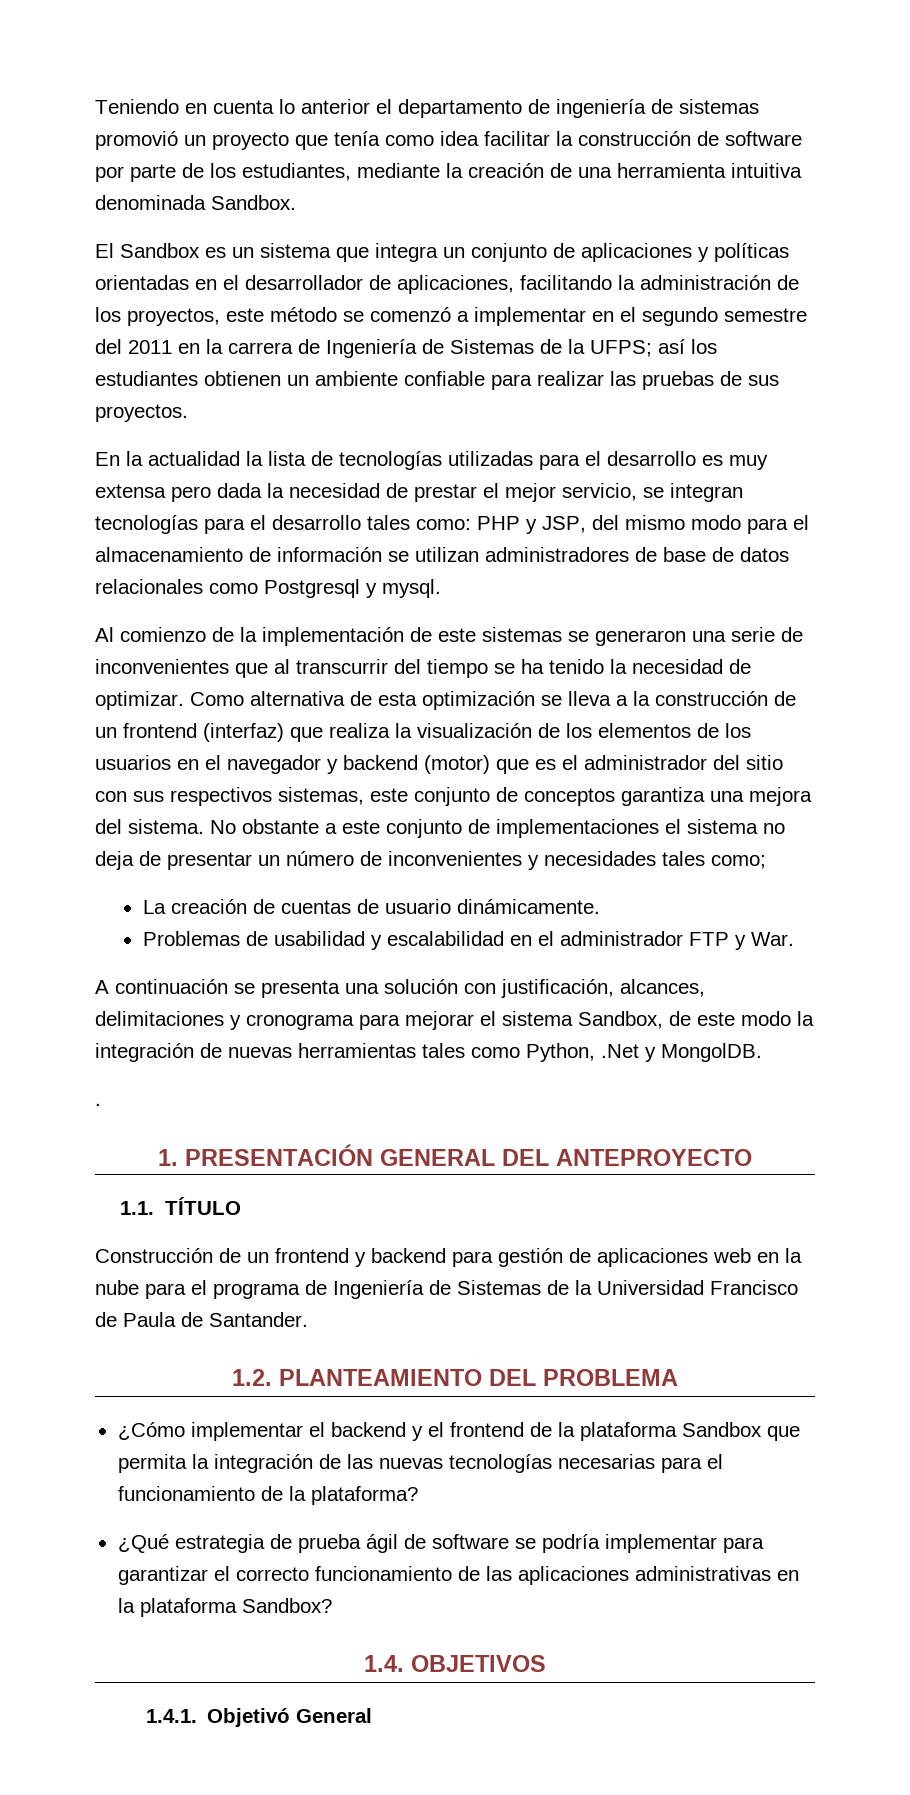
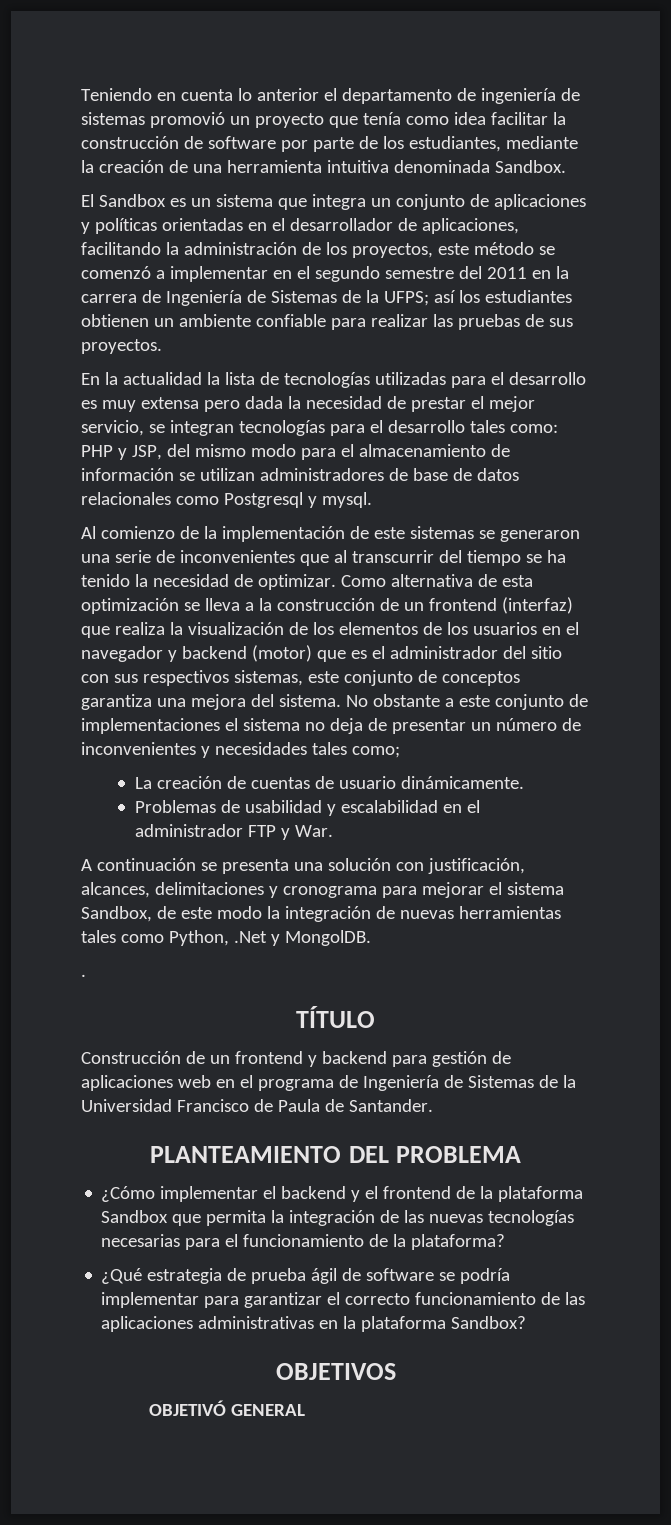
[158,1144,752,1166] [120,1201,155,1215] 1. PRESENTACIÓN GENERAL DEL ANTEPROYECTO // 1.1. -> (86, 975) none
[785,1248,802,1263] [95,1280,186,1299] la nube para -> (235, 1083) none
[232,1369,272,1386] 1.2. -> (433, 1105) none
[364,1655,404,1672] 1.4. -> (527, 1322) none
[145,1708,372,1727] 1.4.1. Objetivó General -> [148,1400,305,1416] OBJETIVÓ GENERAL

